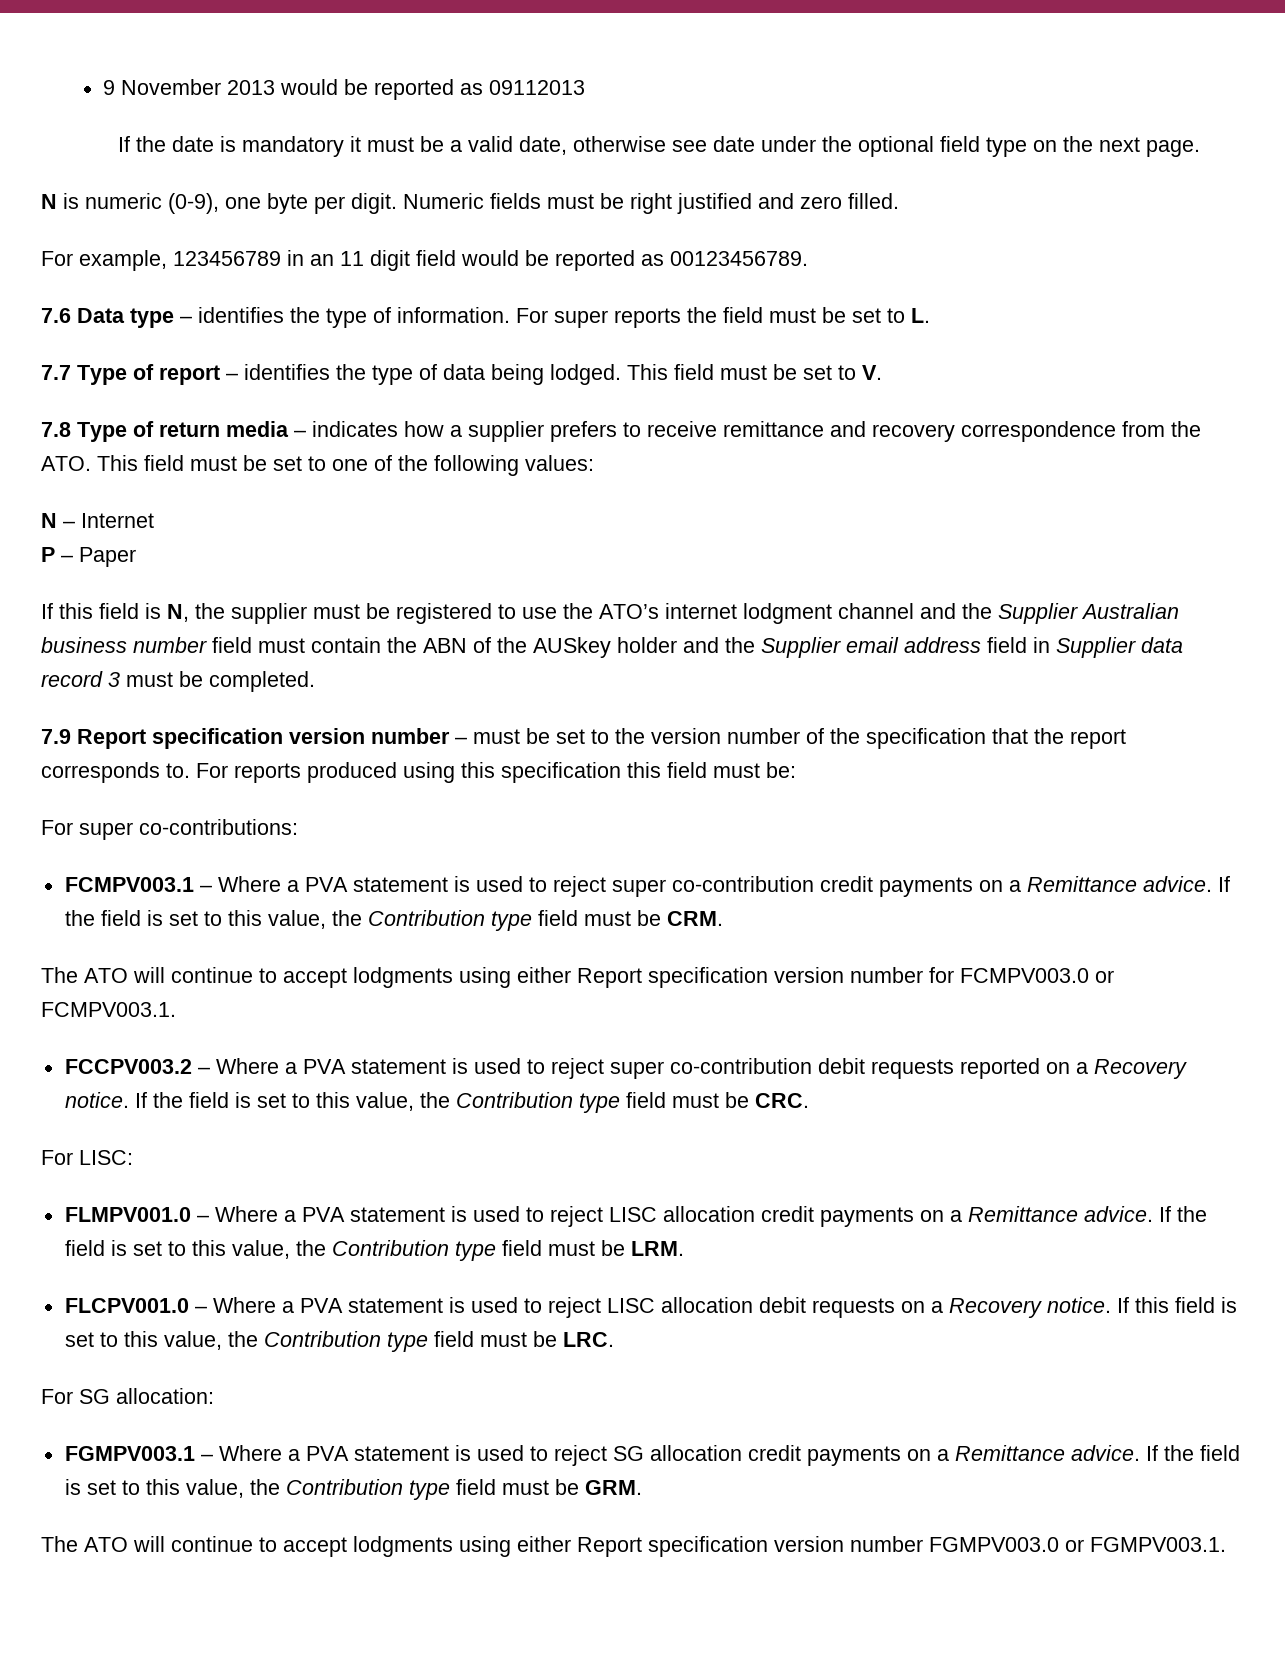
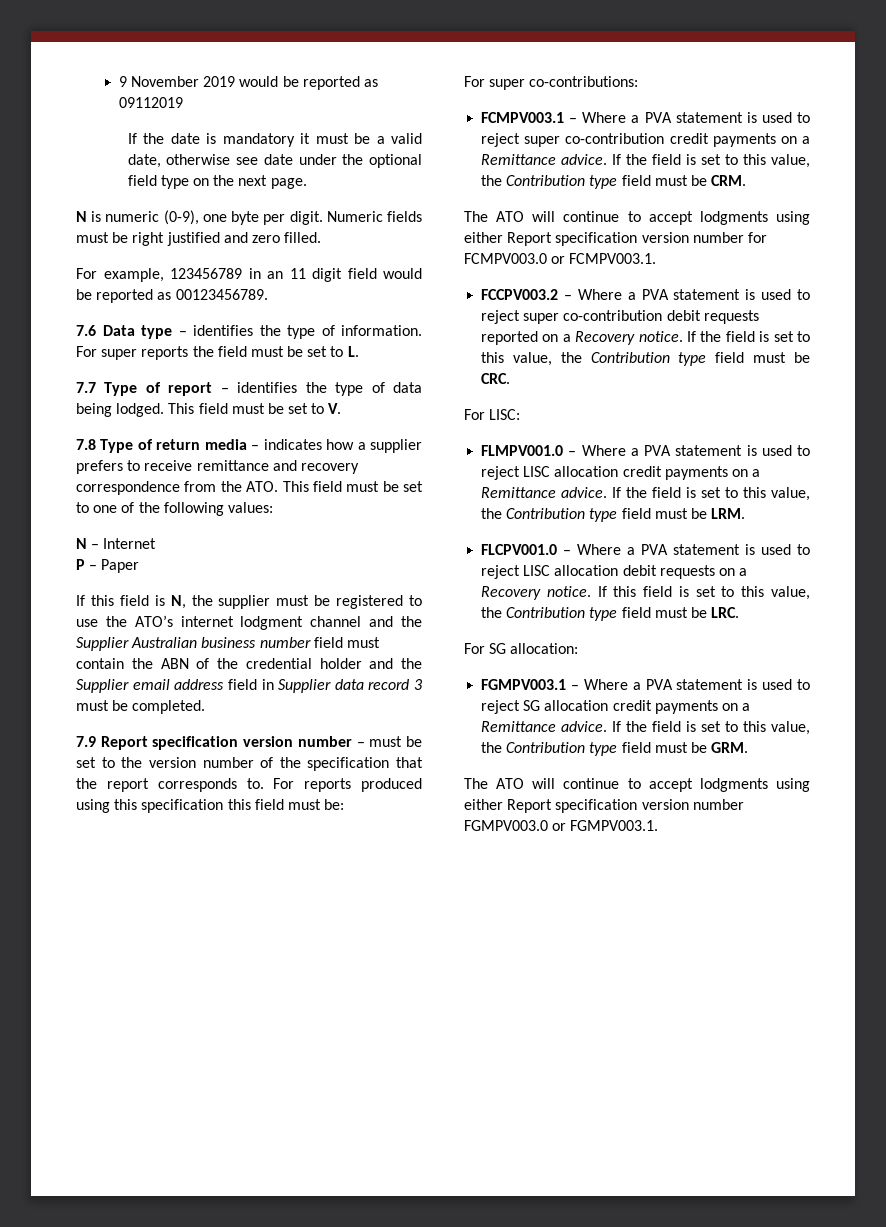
[226,79,585,100] 2013 would be reported as 09112013 -> [203,76,378,90] [118,97,183,108] 2019 would be reported as 09112019
[533,637,611,658] AUSkey -> [245,658,312,669] credential

